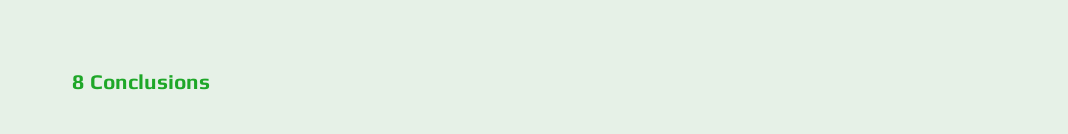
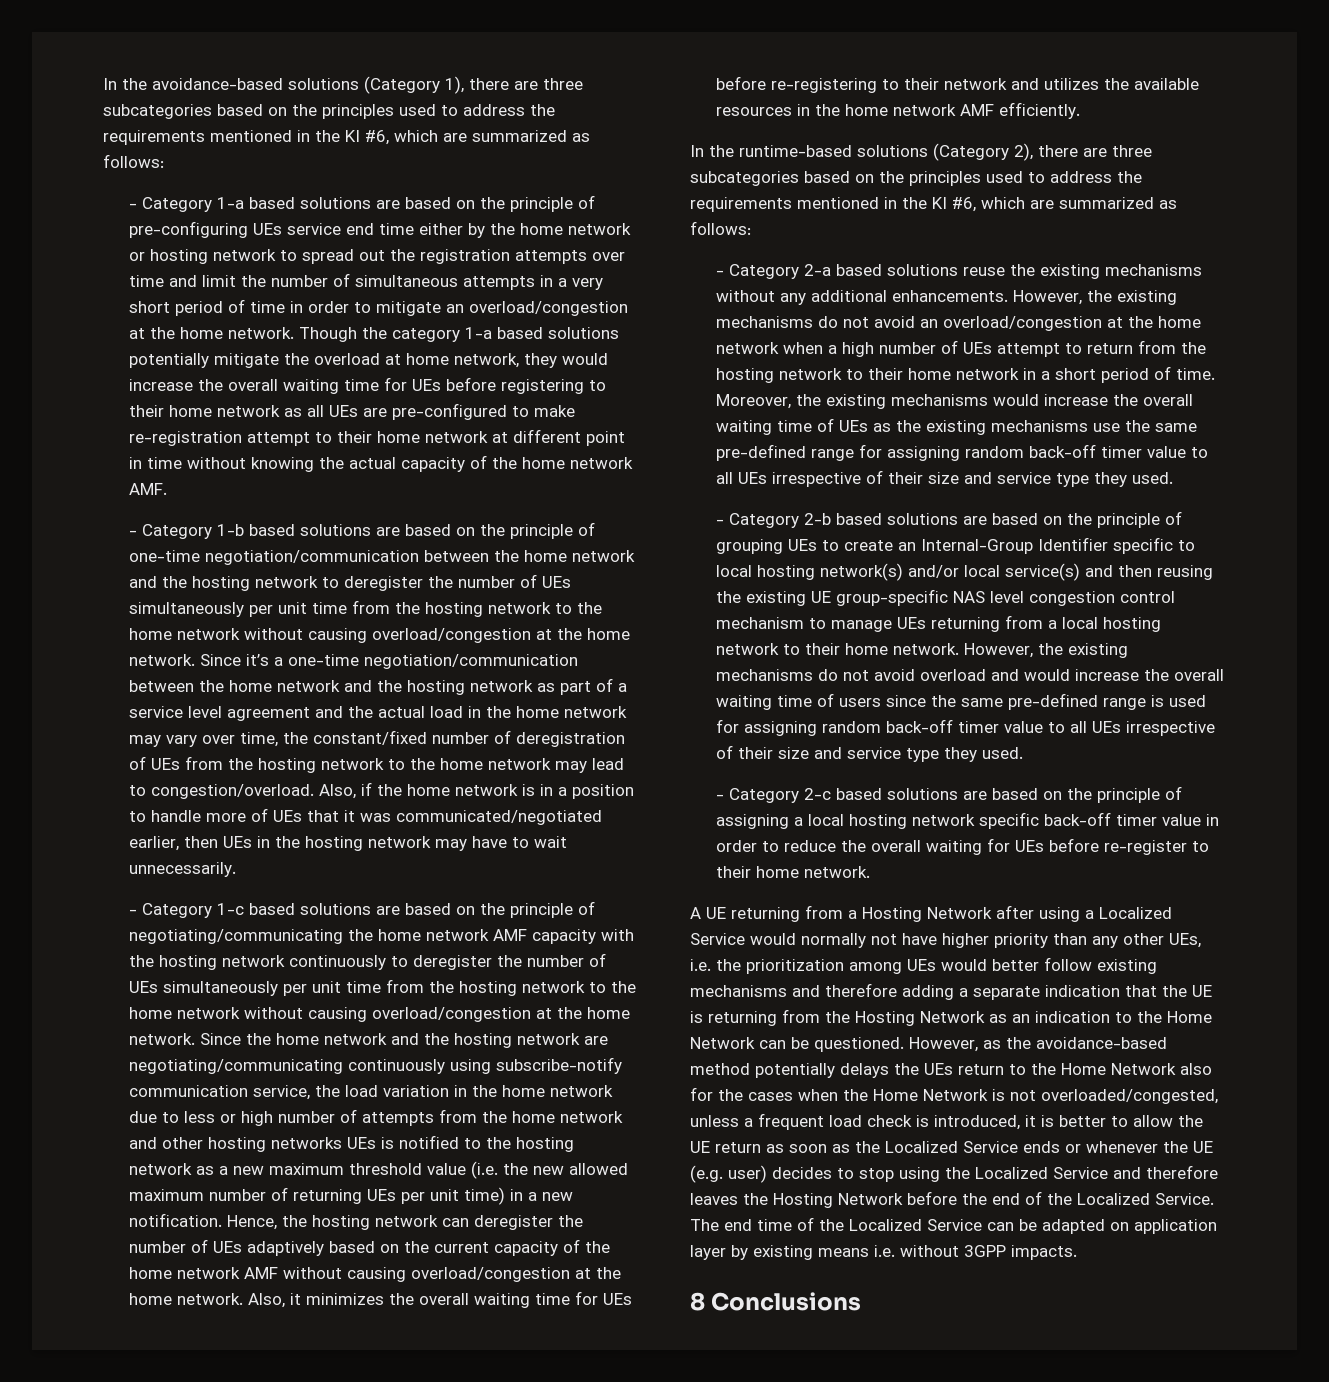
(72, 82) none -> [103,76,583,94] [103,104,555,119] [103,130,590,145] [103,154,164,168] [129,195,596,212] [129,221,632,238] [129,249,626,264] [129,273,604,290] [129,299,629,316] [129,327,620,342] [129,353,609,368] [129,377,607,394] [129,403,576,420] [129,429,626,446] [129,455,634,472] [129,483,168,495] [129,522,596,539] [129,550,636,565] [129,574,572,591] [129,600,603,617] [129,628,631,643] [129,654,579,669] [129,678,628,695] [129,706,628,721] [129,730,626,747] [129,756,625,773] [129,782,635,799] [129,808,603,825] [129,836,568,851] [129,862,237,877] [129,901,596,918] [129,929,635,944] [129,953,607,970] [129,979,637,996] [129,1007,631,1022] [129,1033,609,1048] [129,1057,623,1074] [129,1085,614,1100] [129,1109,624,1126] [129,1135,575,1152] [129,1161,629,1179] [129,1187,574,1205] [129,1213,584,1230] [129,1239,611,1256] [129,1267,622,1282] [129,1291,633,1308] [716,76,1200,93] [716,102,1081,119] [690,143,1152,161] [690,171,1142,186] [690,197,1177,212] [690,221,751,235] [716,264,1203,279] [716,290,1178,305] [716,316,1202,331] [716,340,1207,357] [716,366,1216,383] [716,394,1194,409] [716,418,1198,435] [716,444,1209,461] [716,470,1174,487] [716,511,1183,528] [716,537,1196,554] [716,563,1214,581] [716,589,1176,606] [716,615,1162,632] [716,643,1129,658] [716,669,1225,681] [716,693,1207,710] [716,719,1216,736] [716,745,1024,762] [716,786,1183,803] [716,812,1220,829] [716,838,1210,855] [716,866,871,878] [690,905,1172,922] [690,933,1201,948] [690,957,1157,974] [690,983,1212,1000] [690,1009,1212,1026] [690,1037,1167,1052] [690,1063,1212,1078] [690,1087,1218,1104] [690,1113,1203,1130] [690,1141,1213,1153] [690,1165,1218,1183] [690,1191,1214,1208] [690,1217,1217,1234] [690,1245,1077,1260] In the avoidance-based solutions (Category 1), there are three subcategories based on the principles used to address the requirements mentioned in the KI #6, which are summarized as follows: // - Category 1-a based solutions are based on the principle of pre-configuring UEs service end time either by the home network or hosting network to spread out the registration attempts over time and limit the number of simultaneous attempts in a very short period of time in order to mitigate an overload/congestion at the home network. Though the category 1-a based solutions potentially mitigate the overload at home network, they would increase the overall waiting time for UEs before registering to their home network as all UEs are pre-configured to make re-registration attempt to their home network at different point in time without knowing the actual capacity of the home network AMF. // - Category 1-b based solutions are based on the principle of one-time negotiation/communication between the home network and the hosting network to deregister the number of UEs simultaneously per unit time from the hosting network to the home network without causing overload/congestion at the home network. Since it’s a one-time negotiation/communication between the home network and the hosting network as part of a service level agreement and the actual load in the home network may vary over time, the constant/fixed number of deregistration of UEs from the hosting network to the home network may lead to congestion/overload. Also, if the home network is in a position to handle more of UEs that it was communicated/negotiated earlier, then UEs in the hosting network may have to wait unnecessarily. // - Category 1-c based solutions are based on the principle of negotiating/communicating the home network AMF capacity with the hosting network continuously to deregister the number of UEs simultaneously per unit time from the hosting network to the home network without causing overload/congestion at the home network. Since the home network and the hosting network are negotiating/communicating continuously using subscribe-notify communication service, the load variation in the home network due to less or high number of attempts from the home network and other hosting networks UEs is notified to the hosting network as a new maximum threshold value (i.e. the new allowed maximum number of returning UEs per unit time) in a new notification. Hence, the hosting network can deregister the number of UEs adaptively based on the current capacity of the home network AMF without causing overload/congestion at the home network. Also, it minimizes the overall waiting time for UEs before re-registering to their network and utilizes the available resources in the home network AMF efficiently. // In the runtime-based solutions (Category 2), there are three subcategories based on the principles used to address the requirements mentioned in the KI #6, which are summarized as follows: // - Category 2-a based solutions reuse the existing mechanisms without any additional enhancements. However, the existing mechanisms do not avoid an overload/congestion at the home network when a high number of UEs attempt to return from the hosting network to their home network in a short period of time. Moreover, the existing mechanisms would increase the overall waiting time of UEs as the existing mechanisms use the same pre-defined range for assigning random back-off timer value to all UEs irrespective of their size and service type they used. // - Category 2-b based solutions are based on the principle of grouping UEs to create an Internal-Group Identifier specific to local hosting network(s) and/or local service(s) and then reusing the existing UE group-specific NAS level congestion control mechanism to manage UEs returning from a local hosting network to their home network. However, the existing mechanisms do not avoid overload and would increase the overall waiting time of users since the same pre-defined range is used for assigning random back-off timer value to all UEs irrespective of their size and service type they used. // - Category 2-c based solutions are based on the principle of assigning a local hosting network specific back-off timer value in order to reduce the overall waiting for UEs before re-register to their home network. // A UE returning from a Hosting Network after using a Localized Service would normally not have higher priority than any other UEs, i.e. the prioritization among UEs would better follow existing mechanisms and therefore adding a separate indication that the UE is returning from the Hosting Network as an indication to the Home Network can be questioned. However, as the avoidance-based method potentially delays the UEs return to the Home Network also for the cases when the Home Network is not overloaded/congested, unless a frequent load check is introduced, it is better to allow the UE return as soon as the Localized Service ends or whenever the UE (e.g. user) decides to stop using the Localized Service and therefore leaves the Hosting Network before the end of the Localized Service. The end time of the Localized Service can be adapted on application layer by existing means i.e. without 3GPP impacts. //

